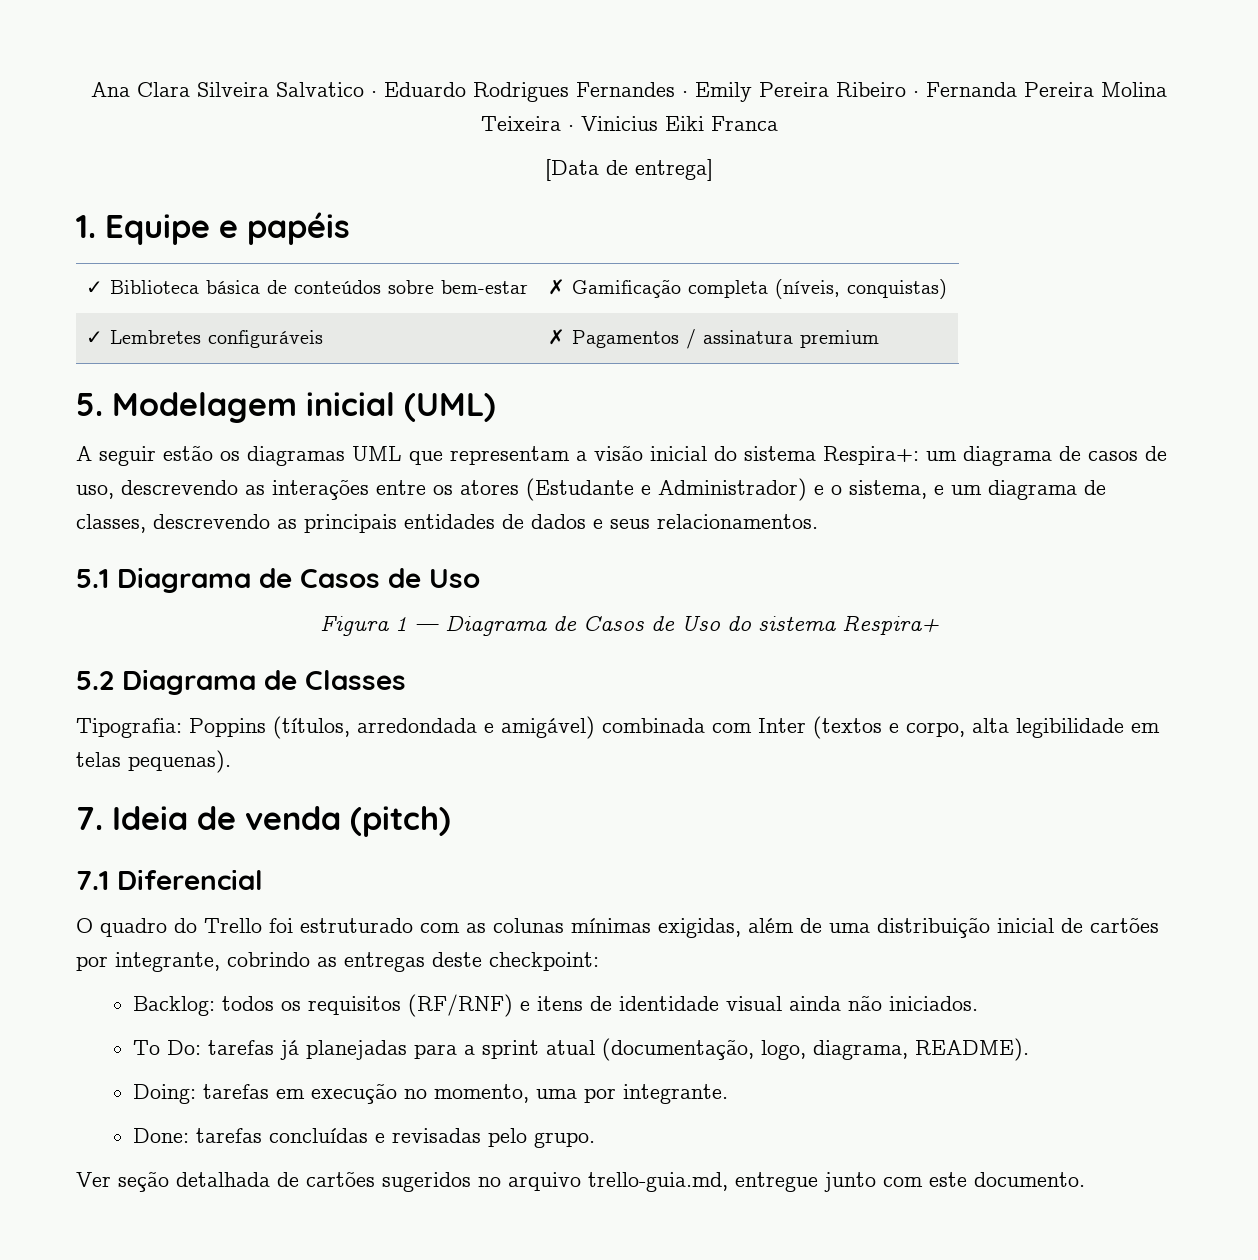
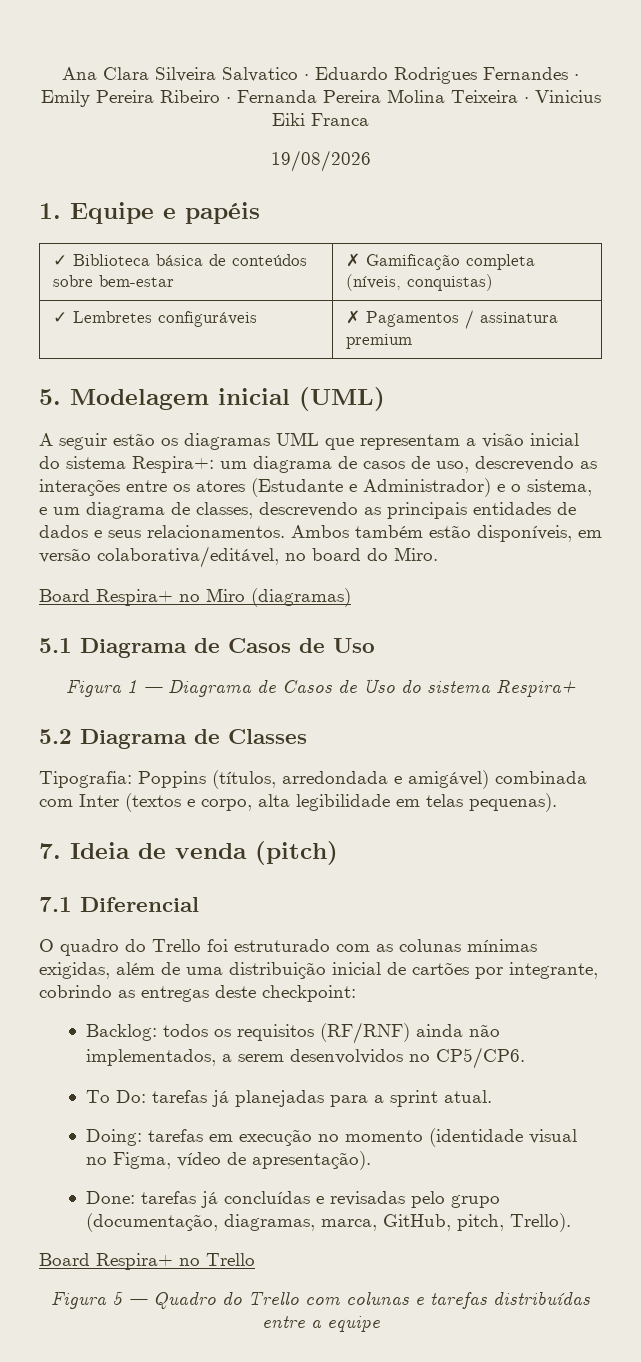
[545,159,713,181] [Data de entrega] -> [270,150,371,172] 19/08/2026
(818, 521) none -> [291,525,602,542] [39,546,438,568] [39,588,351,607] Ambos também estão disponíveis, em versão colaborativa/editável, no board do Miro. // Board Respira+ no Miro (diagramas)
[519,995,978,1011] e itens de identidade visual ainda não iniciados. -> [415,1024,500,1037] [85,1047,525,1069] ainda não implementados, a serem desenvolvidos no CP5/CP6.
[545,1038,1029,1061] atual (documentação, logo, diagrama, README). -> [443,1090,492,1103] atual.
[433,1084,728,1104] momento, uma por integrante. -> [344,1128,577,1147] [85,1151,371,1170] momento (identidade visual no Figma, vídeo de apresentação).
(262, 1135) none -> [200,1191,218,1208] já
[533,1132,595,1148] [76,1171,1085,1192] grupo. // Ver seção detalhada de cartões sugeridos no arquivo trello-guia.md, entregue junto com este documento. -> [450,1195,500,1208] [85,1213,571,1232] [39,1253,255,1270] [51,1291,590,1309] [261,1316,380,1332] grupo (documentação, diagramas, marca, GitHub, pitch, Trello). // Board Respira+ no Trello // Figura 5 — Quadro do Trello com colunas e tarefas distribuídas entre a equipe

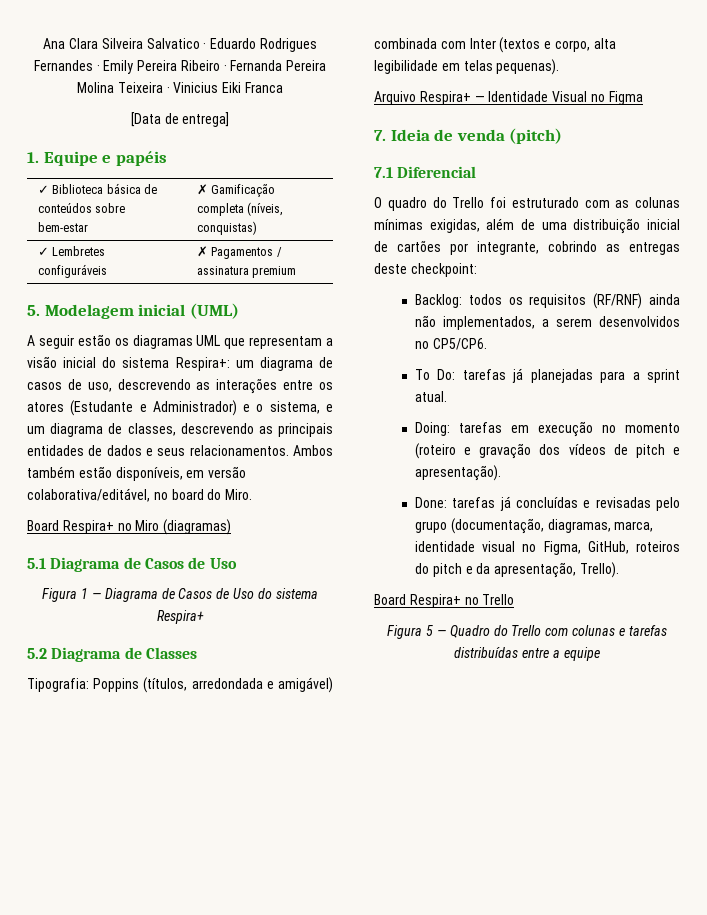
[270,150,371,172] 19/08/2026 -> [130,112,230,127] [Data de entrega]
(557, 802) none -> [374,91,643,105] // Arquivo Respira+ — Identidade Visual no Figma
[428,1128,577,1147] [85,1152,246,1169] (identidade visual no Figma, vídeo de -> [414,443,680,459] (roteiro e gravação dos vídeos de pitch e
[382,1214,504,1231] GitHub, pitch, -> [414,541,680,555] [414,562,577,578] identidade visual no Figma, GitHub, roteiros do pitch e da apresentação,

